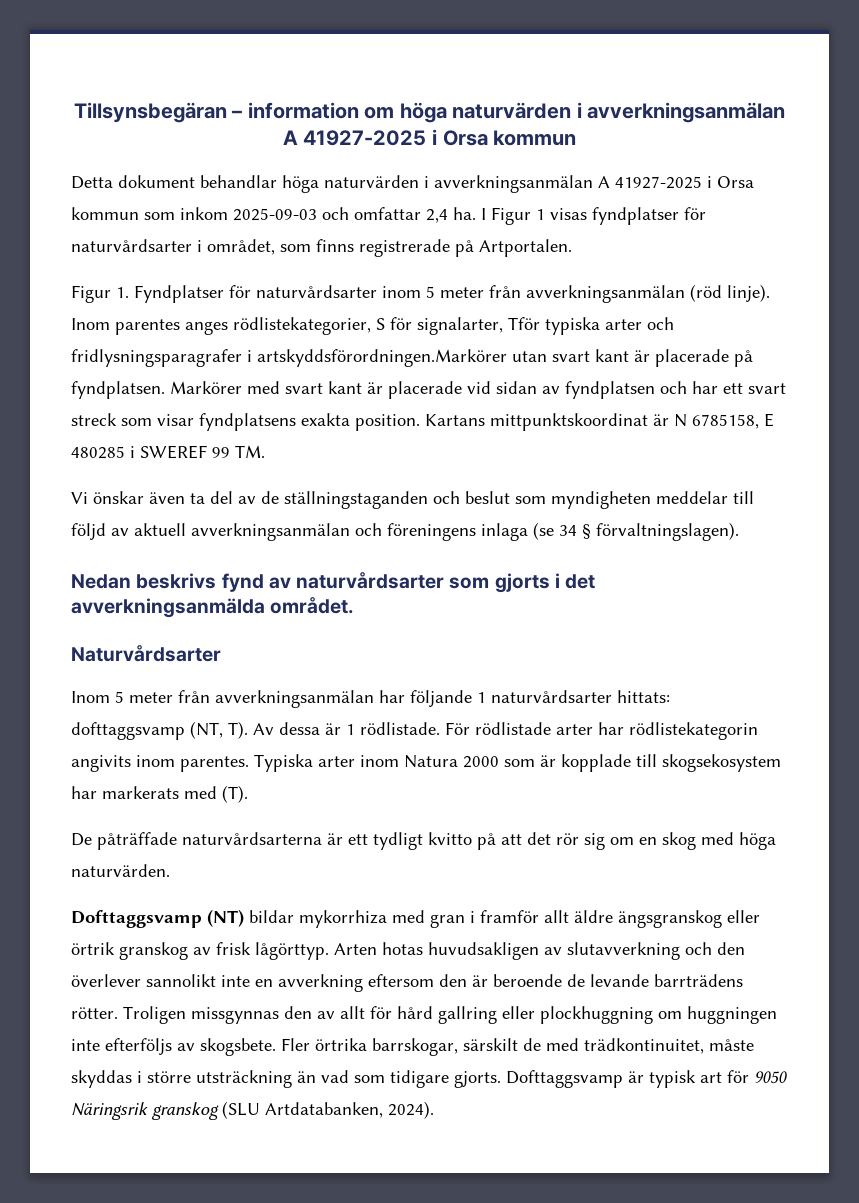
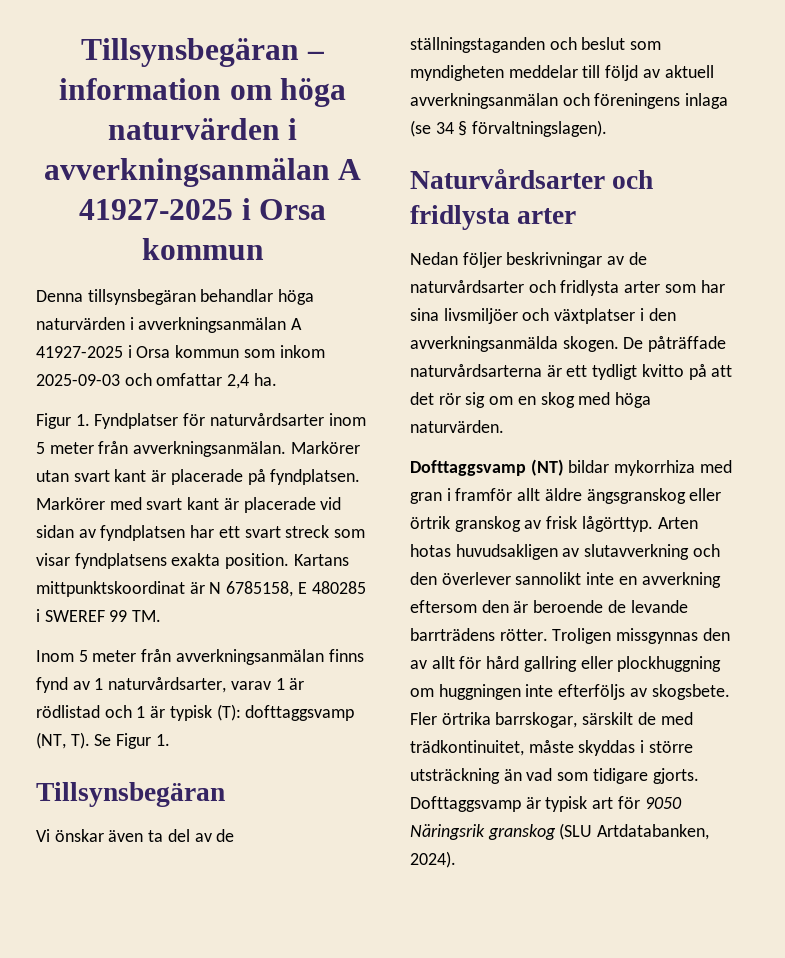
[71,175,195,189] Detta dokument -> [36,289,196,305] Denna tillsynsbegäran
[481,207,706,225] [71,239,572,257] I Figur 1 visas fyndplatser för naturvårdsarter i området, som finns registrerade på Artportalen. -> (277, 379) none
[526,284,770,303] [71,317,674,335] [71,349,507,367] avverkningsanmälan (röd linje). Inom parentes anges rödlistekategorier, S för signalarter, Tför typiska arter och fridlysningsparagrafer i artskyddsförordningen.Markörer -> [133,441,360,457] avverkningsanmälan. Markörer
[660,381,687,394] och -> (186, 533) none
(265, 451) none -> [36,649,364,665] [36,677,305,693] [36,704,355,721] [36,732,170,749] [36,782,225,807] // Inom 5 meter från avverkningsanmälan finns fynd av 1 naturvårdsarter, varav 1 är rödlistad och 1 är typisk (T): dofttaggsvamp (NT, T). Se Figur 1. // Tillsynsbegäran
[71,572,596,593] [71,597,355,618] [71,645,221,662] [71,690,670,708] [71,721,758,740] [71,754,781,772] [71,785,248,803] Nedan beskrivs fynd av naturvårdsarter som gjorts i det avverkningsanmälda området. // Naturvårdsarter // Inom 5 meter från avverkningsanmälan har följande 1 naturvårdsarter hittats: dofttaggsvamp (NT, T). Av dessa är 1 rödlistade. För rödlistade arter har rödlistekategorin angivits inom parentes. Typiska arter inom Natura 2000 som är kopplade till skogsekosystem har markerats med (T). // -> [410,168,654,189] [410,205,577,230] [410,252,647,268] [410,280,725,296] [410,308,676,324] [410,336,619,352] Naturvårdsarter och fridlysta arter // Nedan följer beskrivningar av de naturvårdsarter och fridlysta arter som har sina livsmiljöer och växtplatser i den avverkningsanmälda skogen.

